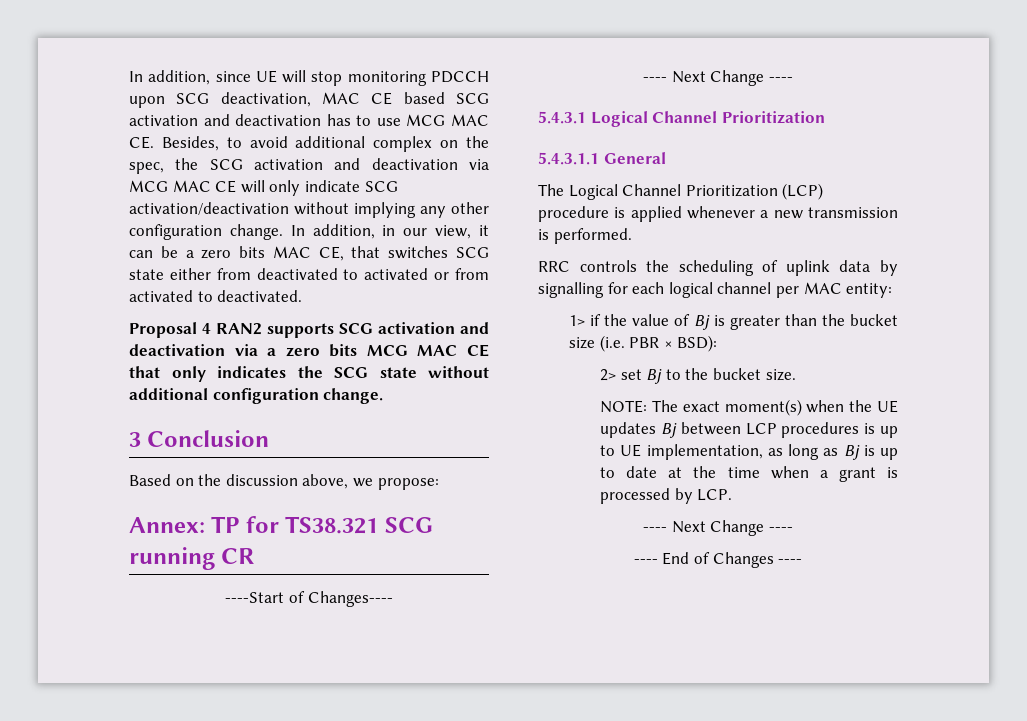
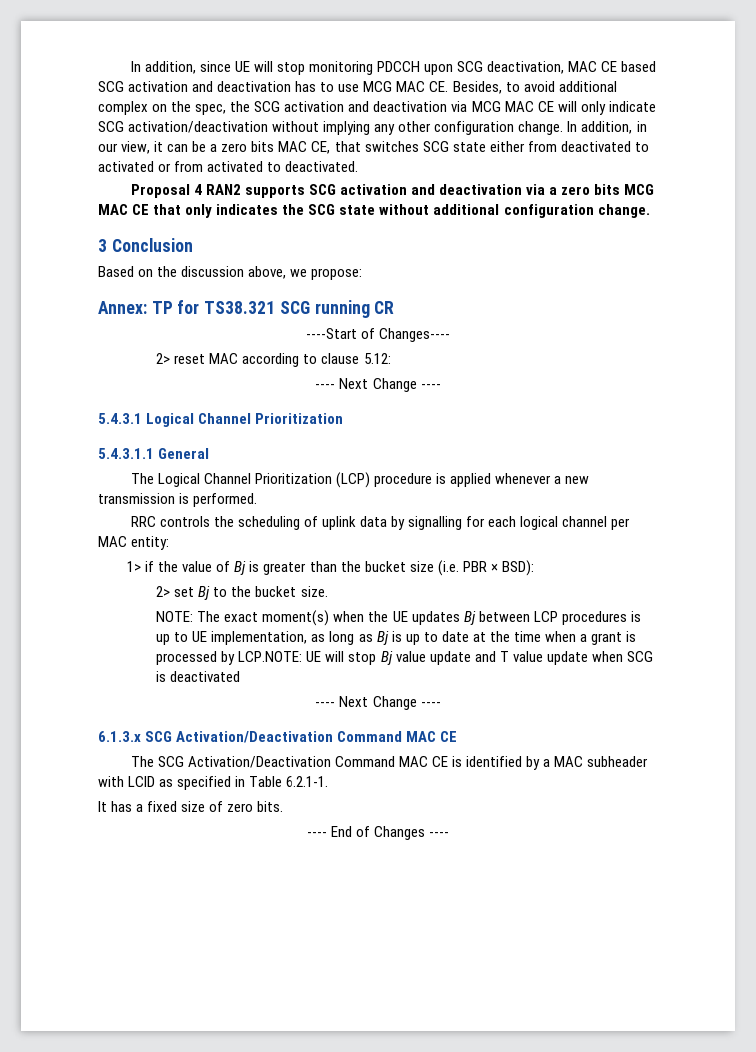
(393, 599) none -> [156,353,391,367] // 2> reset MAC according to clause 5.12:
[697,489,733,501] [643,520,793,536] LCP. // ---- Next Change ---- -> [238,651,653,665] [156,671,241,682] [315,696,441,710] [98,731,458,743] [130,756,649,770] [98,776,329,790] [98,801,284,812] LCP.NOTE: UE will stop Bj value update and T value update when SCG is deactivated // ---- Next Change ---- // 6.1.3.x SCG Activation/Deactivation Command MAC CE // The SCG Activation/Deactivation Command MAC CE is identified by a MAC subheader with LCID as specified in Table 6.2.1-1. // It has a fixed size of zero bits.

